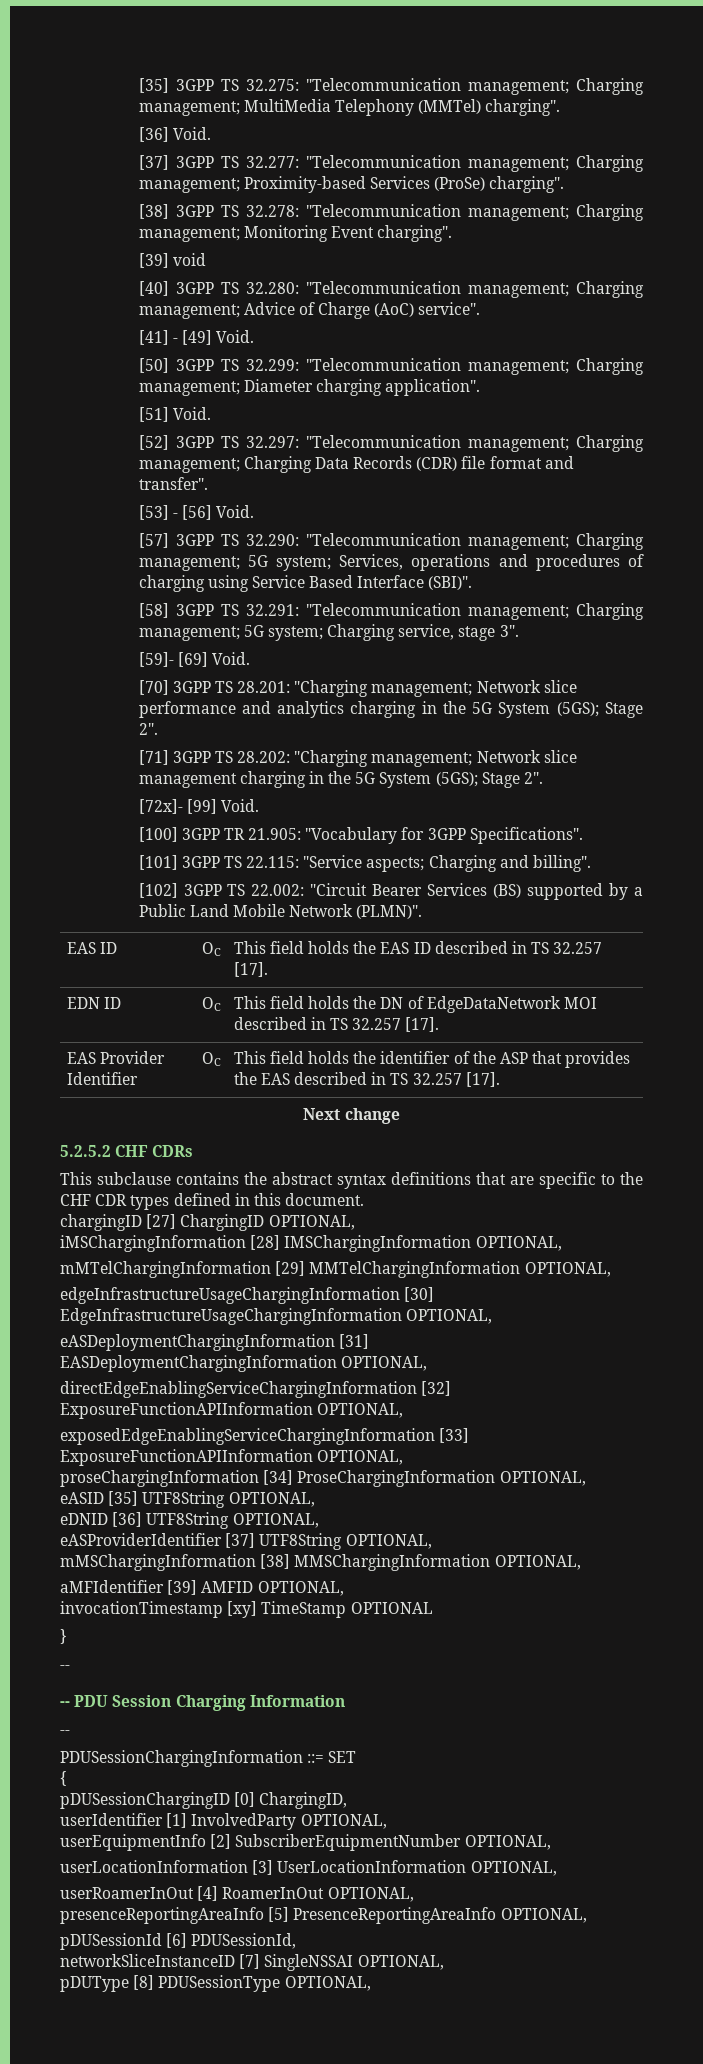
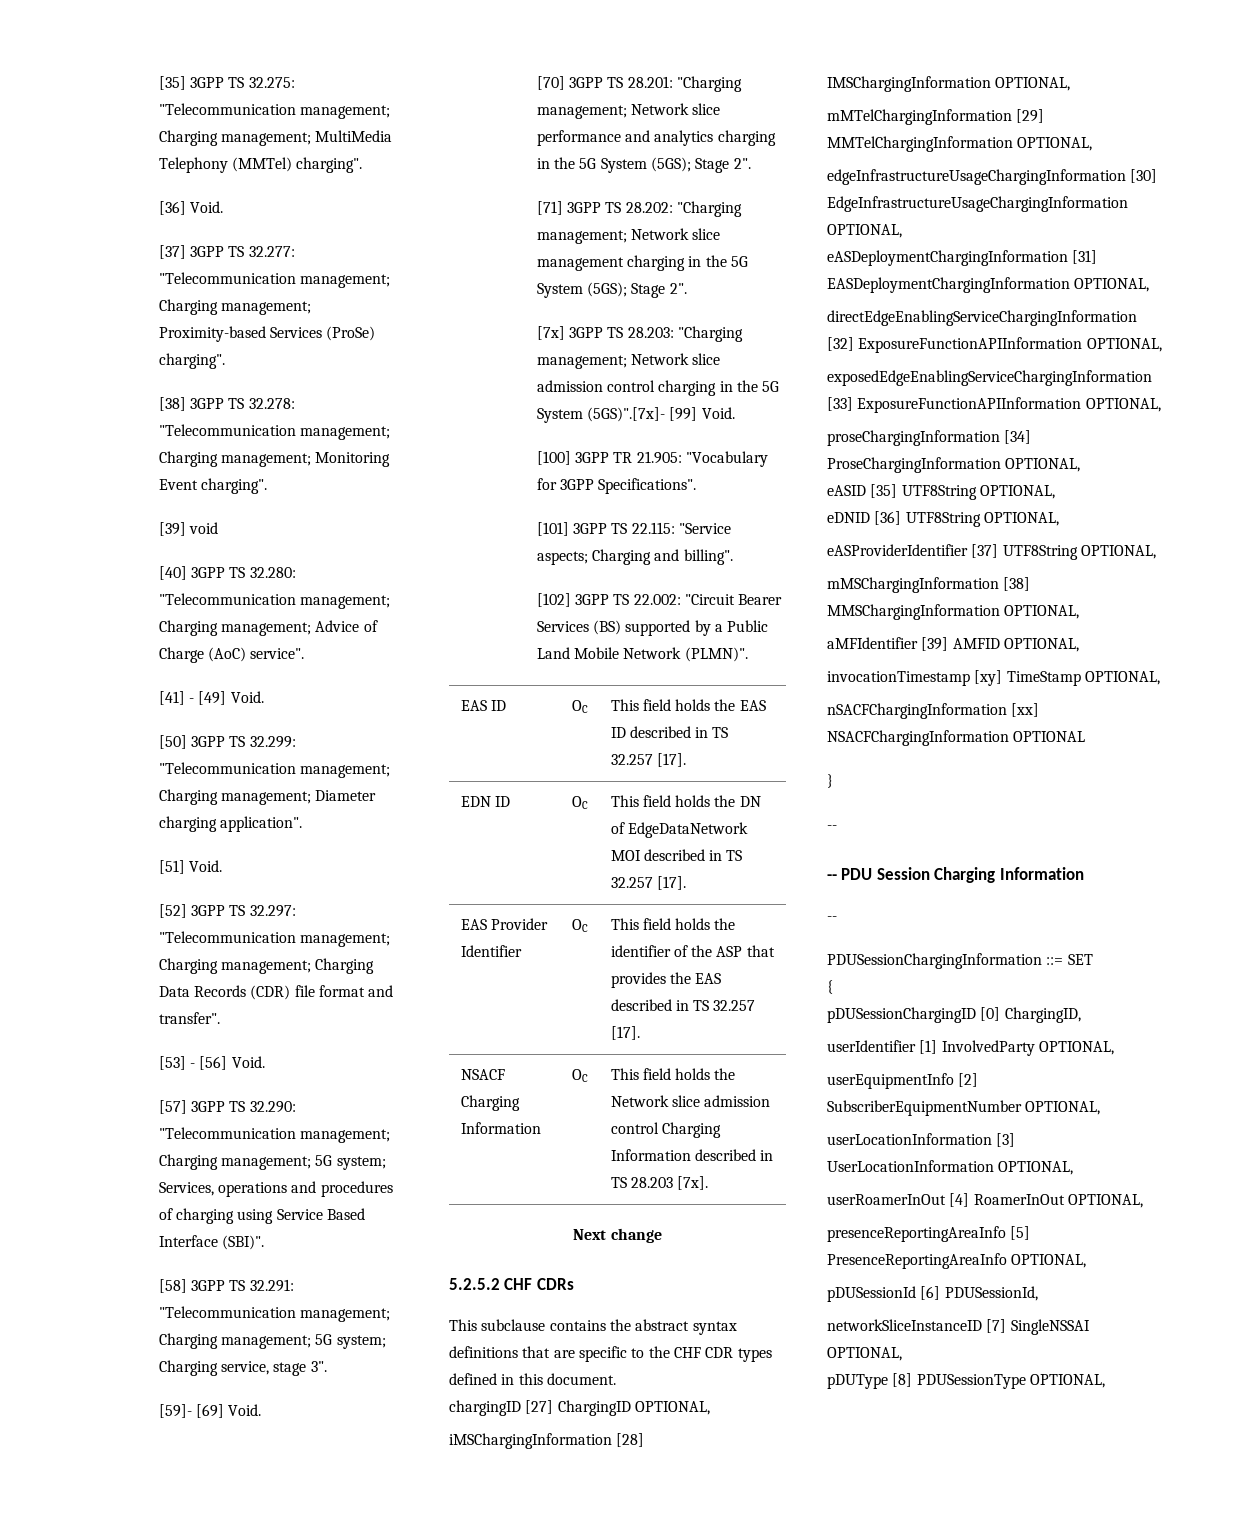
[138,799,183,814] [72x]- -> [536,326,744,342] [536,353,721,369] [536,380,780,396] [536,407,666,423] [7x] 3GPP TS 28.203: "Charging management; Network slice admission control charging in the 5G System (5GS)".[7x]-
(500, 1079) none -> [460,1069,505,1080] [460,1095,520,1111] [460,1122,541,1134] [571,1069,588,1082] [610,1068,736,1080] [610,1095,771,1107] [610,1122,721,1138] [610,1149,774,1161] [610,1176,709,1190] // NSACF Charging Information | OC | This field holds the Network slice admission control Charging Information described in TS 28.203 [7x].
(347, 1609) none -> [1084,671,1160,685] [827,703,1040,719] [827,730,1009,746] OPTIONAL, // nSACFChargingInformation [xx] NSACFChargingInformation

